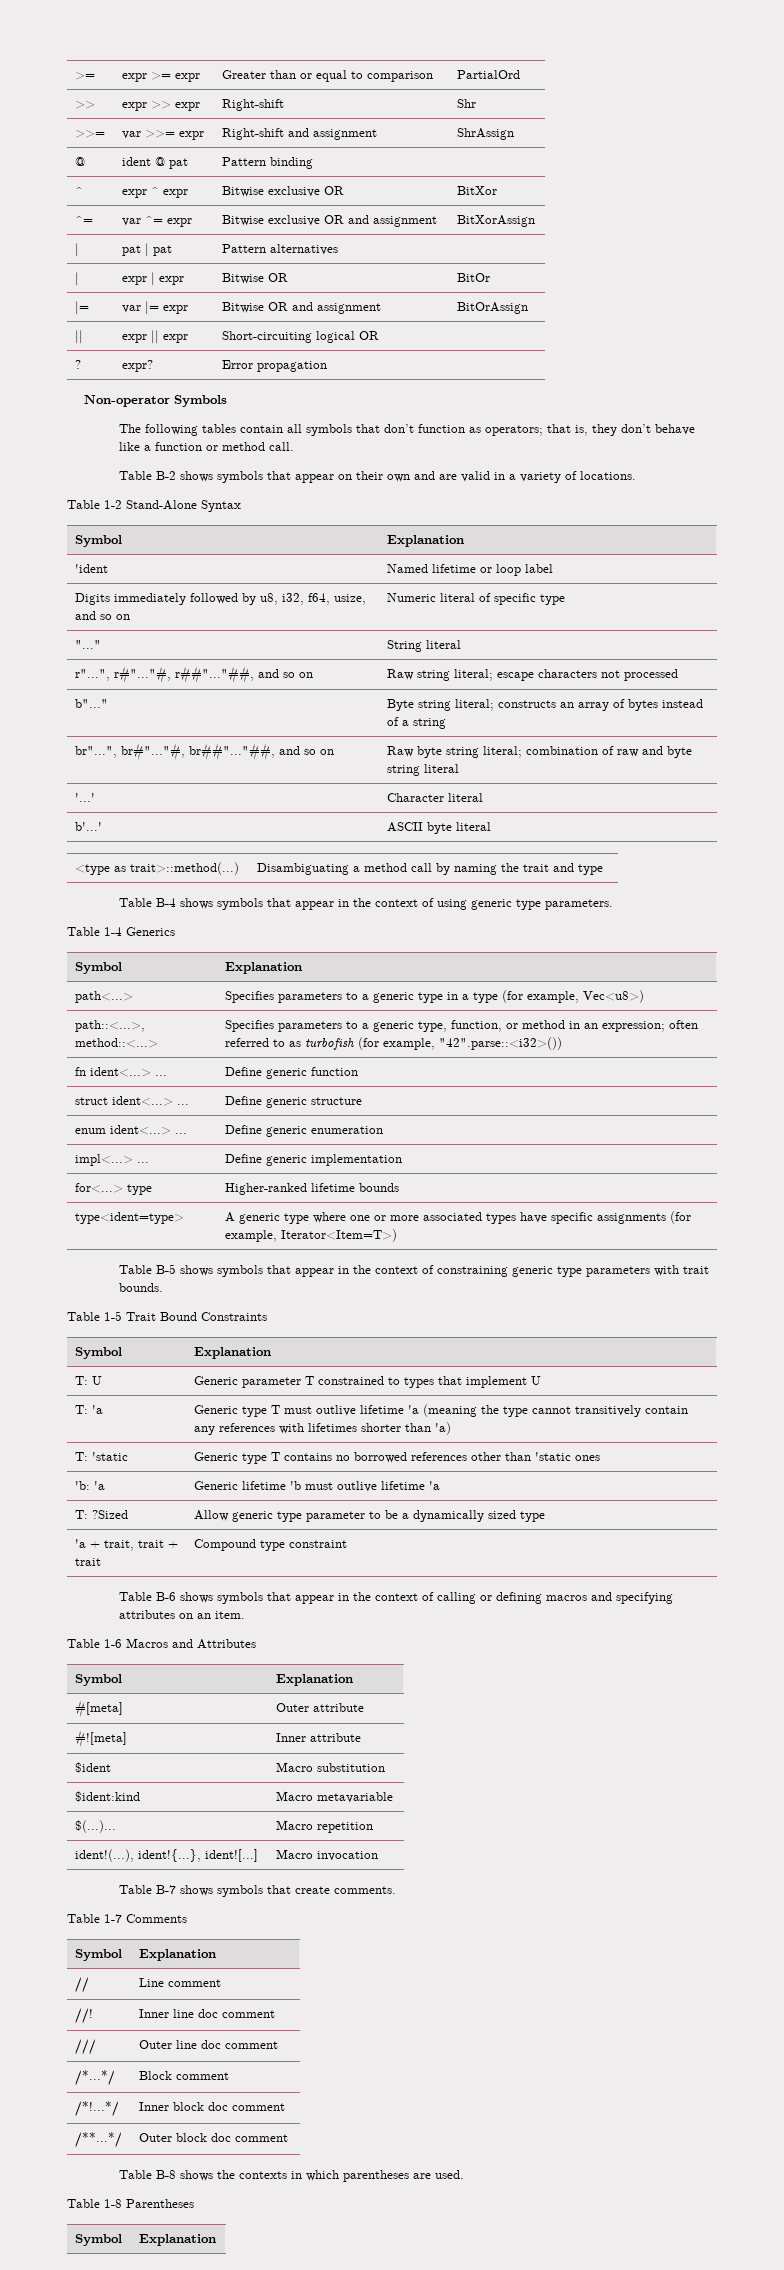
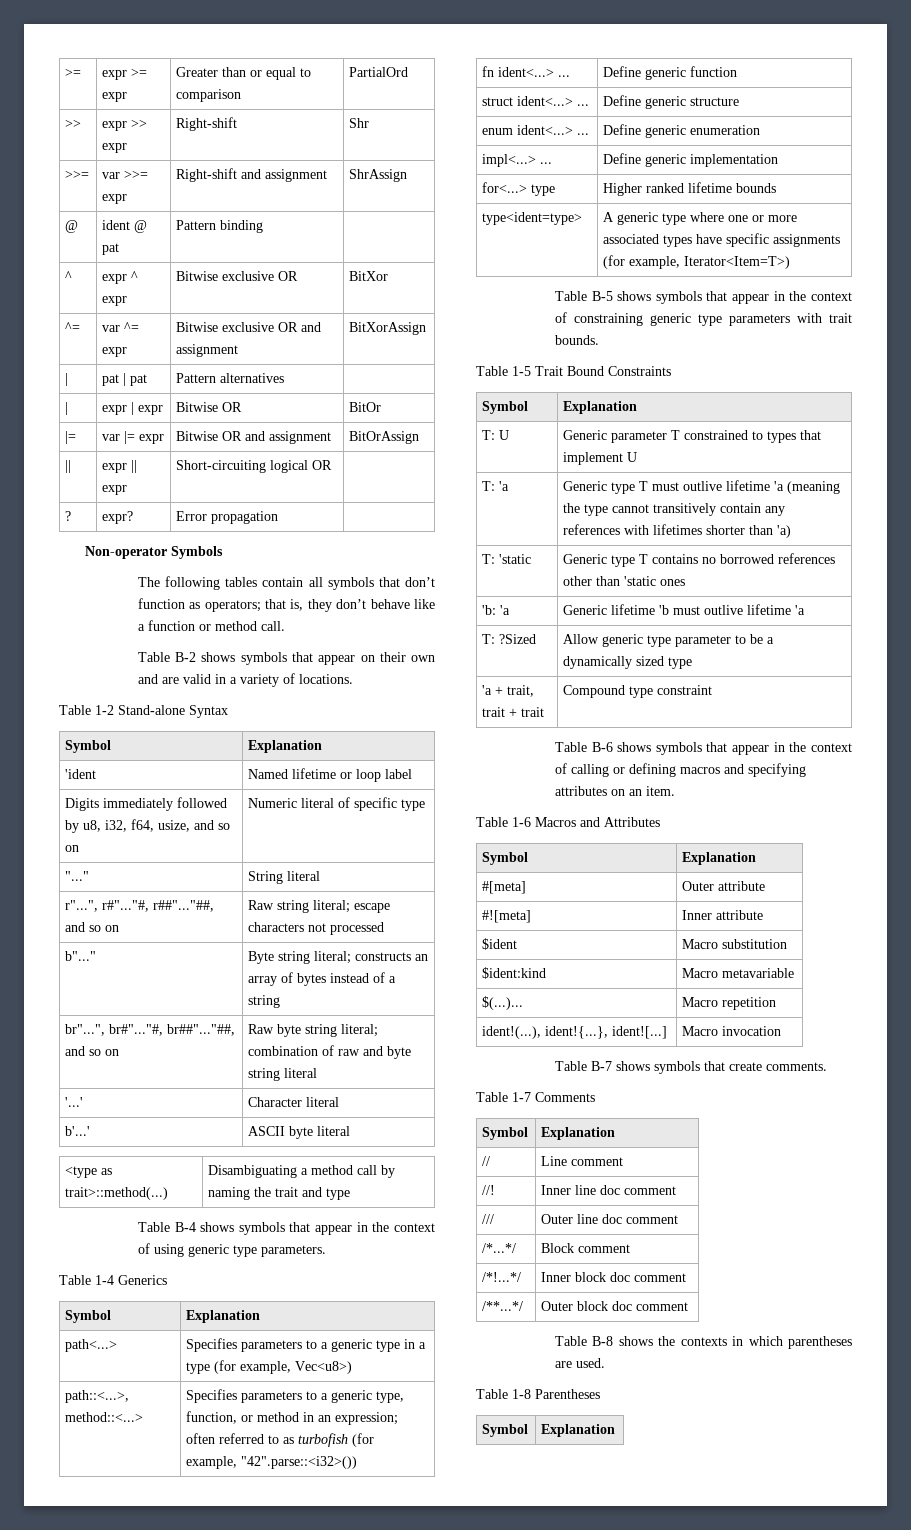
[126,500,197,510] Stand-Alone -> [118,705,185,715] Stand-alone
[225,1183,308,1195] Higher-ranked -> [603,183,685,196] Higher ranked

